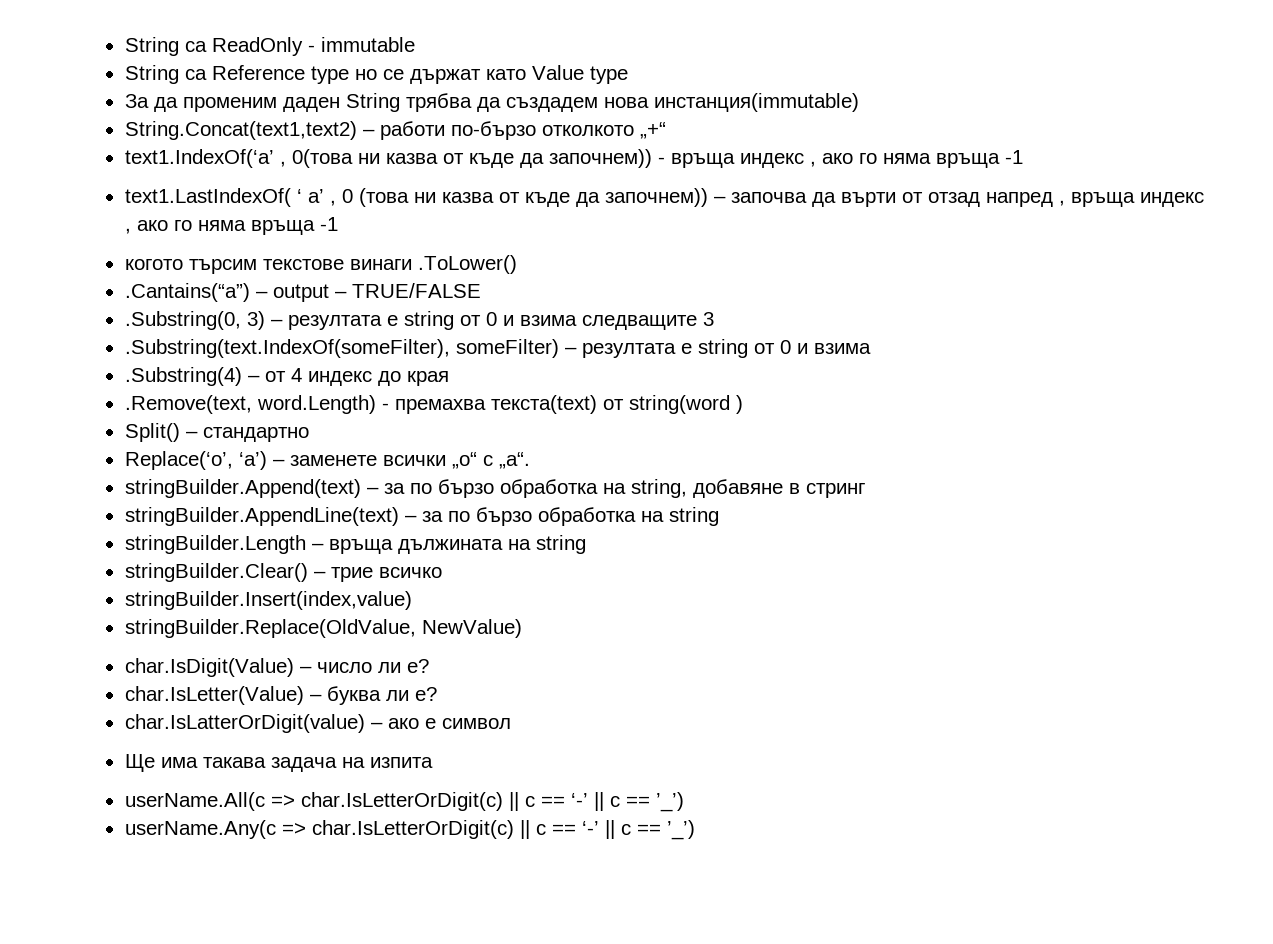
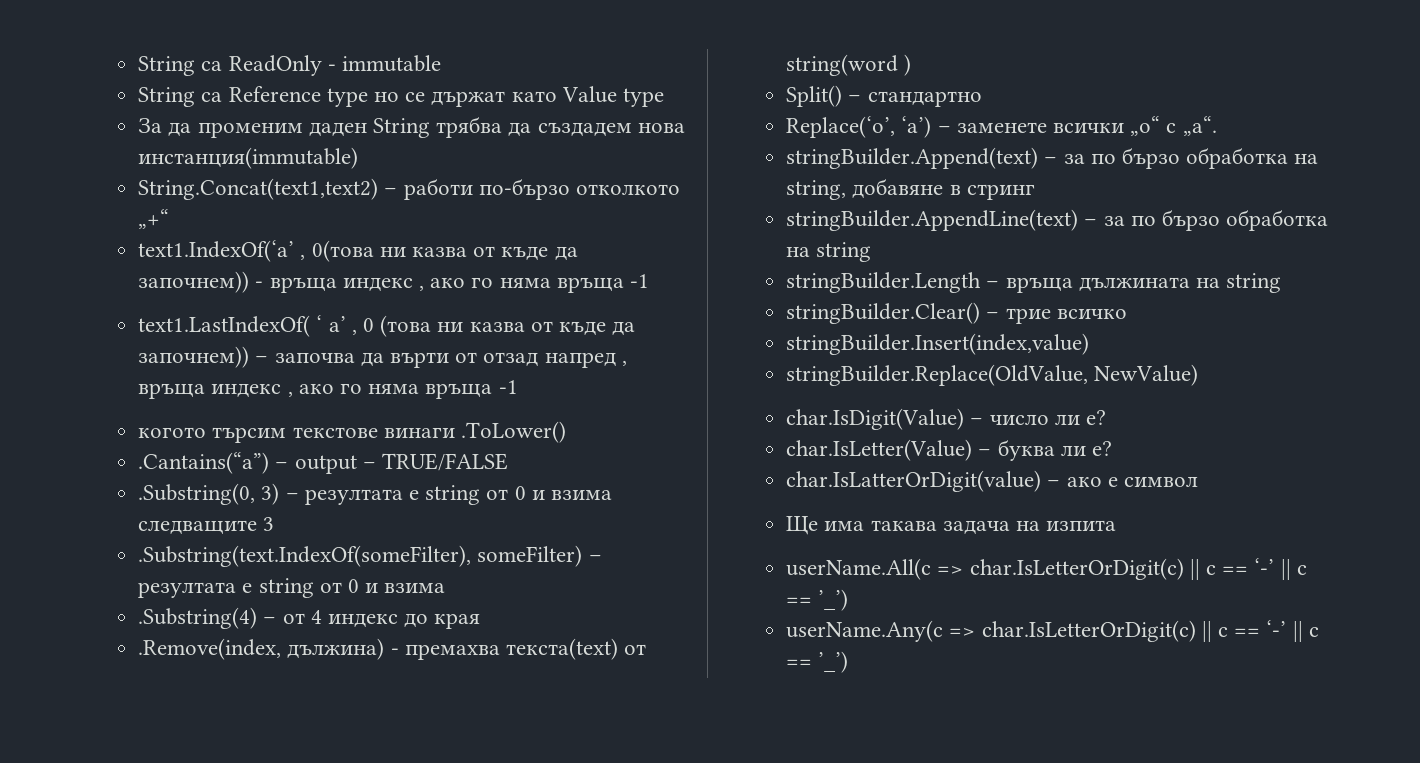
[124,395,376,414] .Remove(text, word.Length) -> [138,638,385,660] .Remove(index, дължина)

